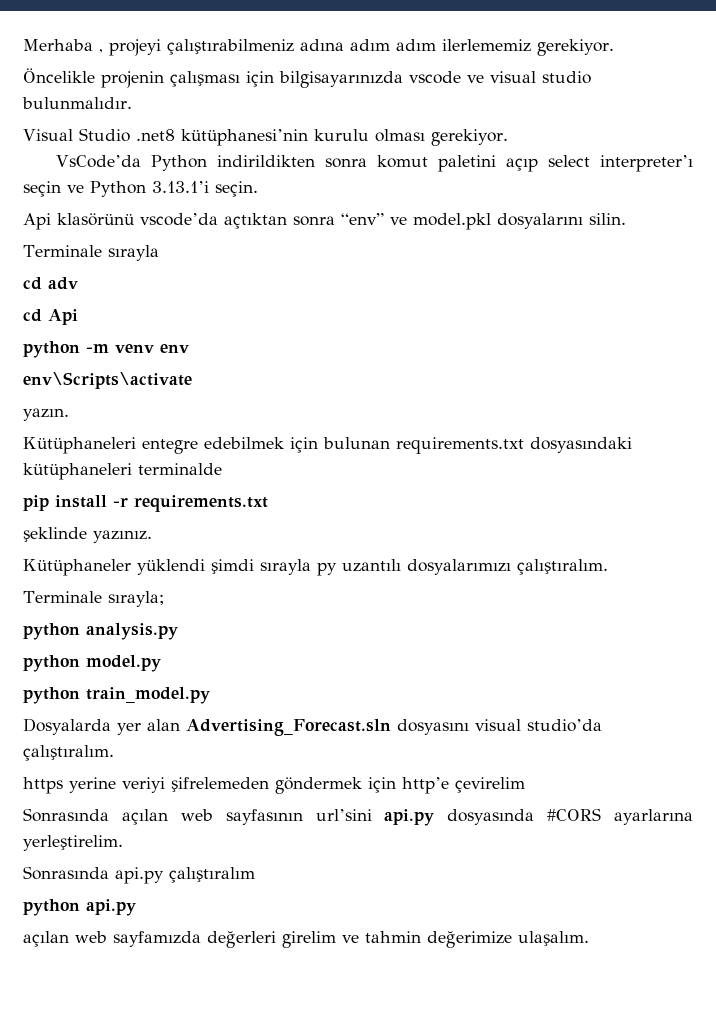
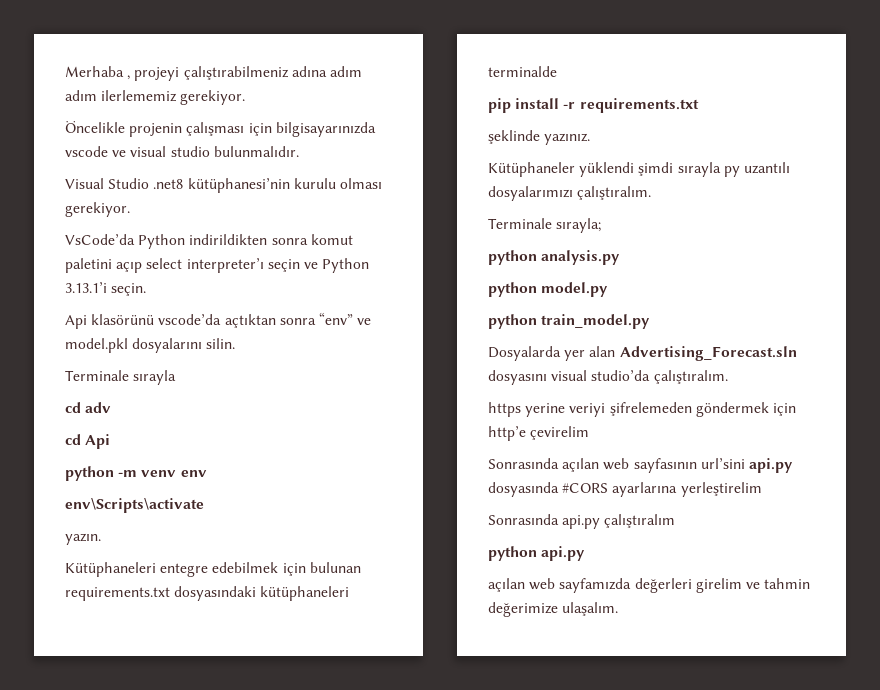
[23,835,123,851] yerleştirelim. -> [680,482,762,497] yerleştirelim

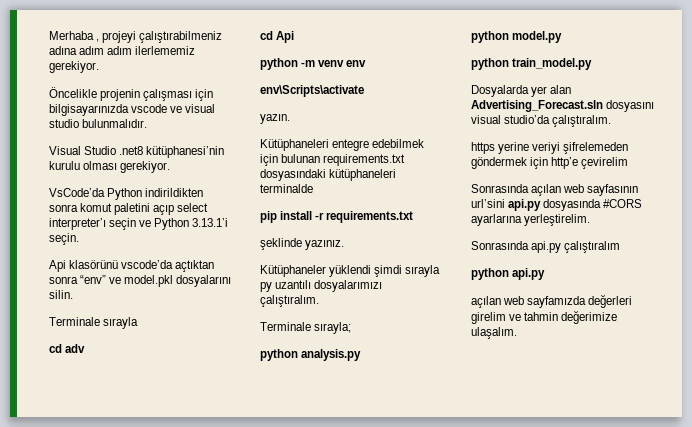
[680,482,762,497] yerleştirelim -> [524,214,591,226] yerleştirelim.

